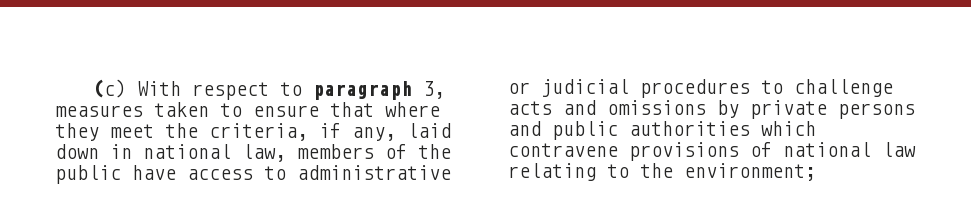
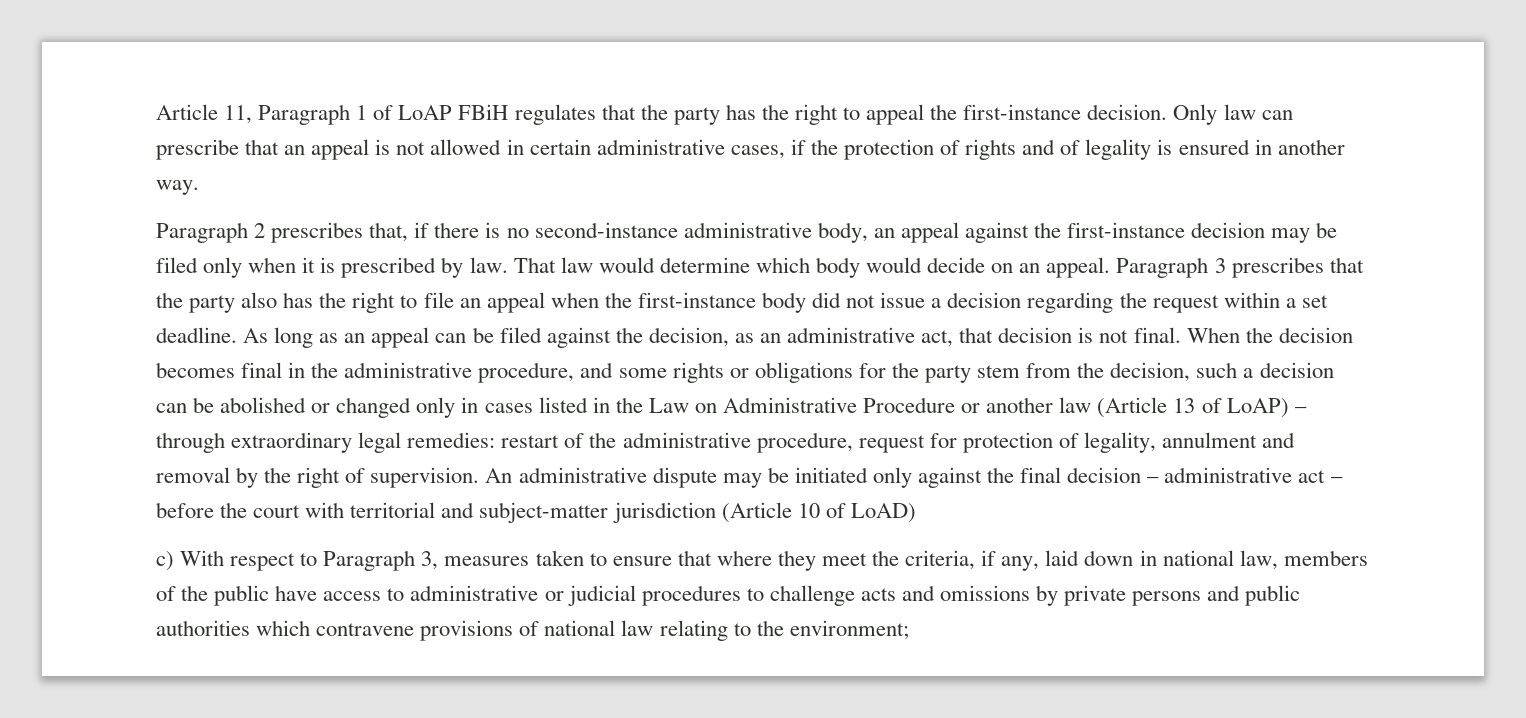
[92,79,126,98] (c) -> [156,104,1293,125] [156,139,1345,160] [156,180,199,195] [156,222,1338,243] [156,257,1364,278] [156,292,1328,313] [156,327,1353,348] [156,362,1334,383] [156,397,1307,418] [156,432,1296,453] [156,467,1343,488] [156,502,916,523] [156,551,174,571] Article 11, Paragraph 1 of LoAP FBiH regulates that the party has the right to appeal the first-instance decision. Only law can prescribe that an appeal is not allowed in certain administrative cases, if the protection of rights and of legality is ensured in another way. // Paragraph 2 prescribes that, if there is no second-instance administrative body, an appeal against the first-instance decision may be filed only when it is prescribed by law. That law would determine which body would decide on an appeal. Paragraph 3 prescribes that the party also has the right to file an appeal when the first-instance body did not issue a decision regarding the request within a set deadline. As long as an appeal can be filed against the decision, as an administrative act, that decision is not final. When the decision becomes final in the administrative procedure, and some rights or obligations for the party stem from the decision, such a decision can be abolished or changed only in cases listed in the Law on Administrative Procedure or another law (Article 13 of LoAP) – through extraordinary legal remedies: restart of the administrative procedure, request for protection of legality, annulment and removal by the right of supervision. An administrative dispute may be initiated only against the final decision – administrative act – before the court with territorial and subject-matter jurisdiction (Article 10 of LoAD) // c)
[312,81,412,100] paragraph -> [323,550,416,571] Paragraph

